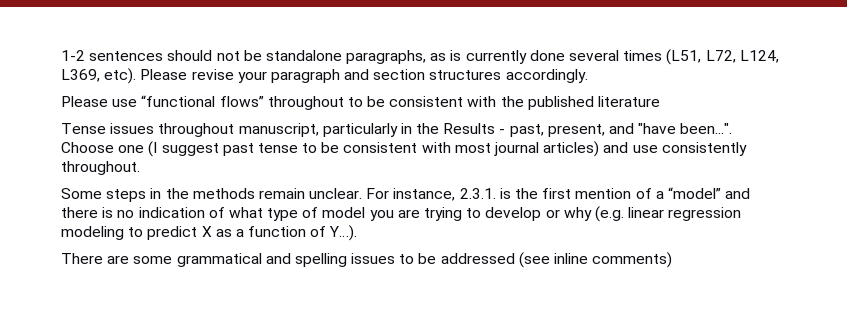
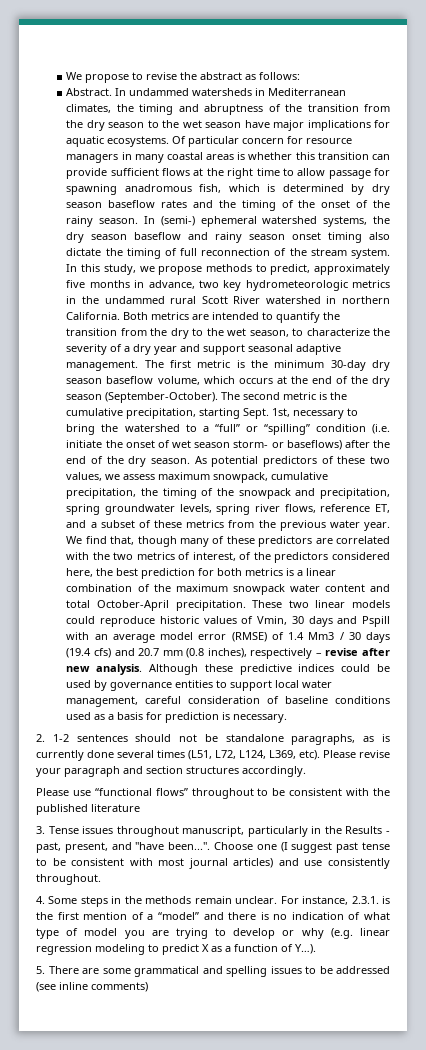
(61, 55) none -> [66,72,301,83] [66,88,347,96] [66,104,390,115] [66,120,391,131] [66,136,353,147] [66,152,391,163] [66,168,390,179] [66,184,391,195] [66,200,390,211] [66,216,390,227] [66,232,390,243] [66,248,390,259] [66,264,391,275] [66,280,391,291] [66,296,390,304] [66,312,341,323] [66,328,391,339] [66,344,342,355] [66,360,390,371] [66,376,391,387] [66,392,348,403] [66,408,359,419] [66,424,391,435] [66,440,390,450] [66,456,390,467] [66,472,329,483] [66,488,390,499] [66,504,390,515] [66,520,390,531] [66,536,391,547] [66,552,391,563] [66,568,337,579] [66,584,390,595] [66,600,391,611] [66,616,390,627] [66,632,390,643] [66,648,391,659] [66,664,390,675] [66,680,333,691] [66,696,391,707] [66,712,288,723] [36,734,45,742] We propose to revise the abstract as follows: // Abstract. In undammed watersheds in Mediterranean climates, the timing and abruptness of the transition from the dry season to the wet season have major implications for aquatic ecosystems. Of particular concern for resource managers in many coastal areas is whether this transition can provide sufficient flows at the right time to allow passage for spawning anadromous fish, which is determined by dry season baseflow rates and the timing of the onset of the rainy season. In (semi-) ephemeral watershed systems, the dry season baseflow and rainy season onset timing also dictate the timing of full reconnection of the stream system. In this study, we propose methods to predict, approximately five months in advance, two key hydrometeorologic metrics in the undammed rural Scott River watershed in northern California. Both metrics are intended to quantify the transition from the dry to the wet season, to characterize the severity of a dry year and support seasonal adaptive management. The first metric is the minimum 30-day dry season baseflow volume, which occurs at the end of the dry season (September-October). The second metric is the cumulative precipitation, starting Sept. 1st, necessary to bring the watershed to a “full” or “spilling” condition (i.e. initiate the onset of wet season storm- or baseflows) after the end of the dry season. As potential predictors of these two values, we assess maximum snowpack, cumulative precipitation, the timing of the snowpack and precipitation, spring groundwater levels, spring river flows, reference ET, and a subset of these metrics from the previous water year. We find that, though many of these predictors are correlated with the two metrics of interest, of the predictors considered here, the best prediction for both metrics is a linear combination of the maximum snowpack water content and total October-April precipitation. These two linear models could reproduce historic values of Vmin, 30 days and Pspill with an average model error (RMSE) of 1.4 Mm3 / 30 days (19.4 cfs) and 20.7 mm (0.8 inches), respectively – revise after new analysis. Although these predictive indices could be used by governance entities to support local water management, careful consideration of baseline conditions used as a basis for prediction is necessary. // 2.
(661, 101) none -> [36,826,45,834] 3.
(140, 168) none -> [36,896,45,904] 4.
(358, 233) none -> [36,966,45,974] 5.

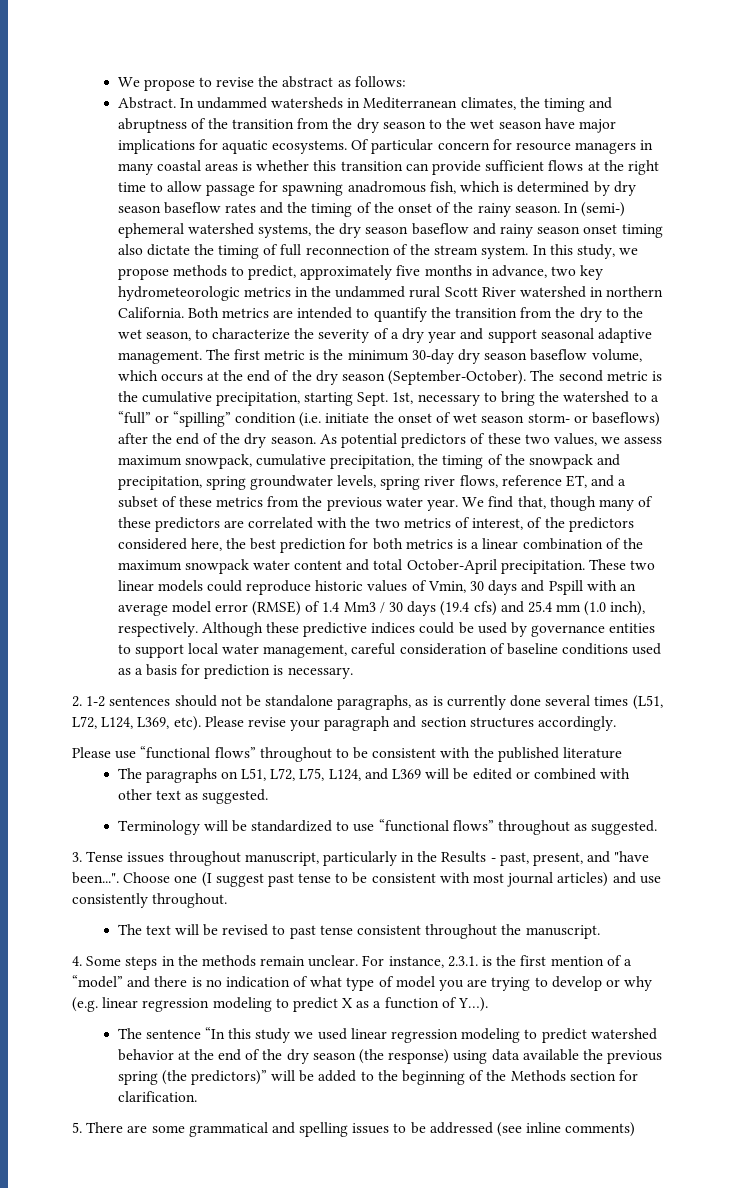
[138,648,391,659] [66,664,143,675] 20.7 mm (0.8 inches), respectively – revise after new analysis. -> [527,601,646,616] [117,622,198,637] 25.4 mm (1.0 inch), respectively.
(140, 808) none -> [117,768,631,783] [117,789,269,804] [117,819,658,835] // The paragraphs on L51, L72, L75, L124, and L369 will be edited or combined with other text as suggested. // Terminology will be standardized to use “functional flows” throughout as suggested.
(101, 879) none -> [117,924,600,939] // The text will be revised to past tense consistent throughout the manuscript.
(316, 949) none -> [117,1027,657,1043] [117,1049,663,1064] [117,1070,638,1085] [117,1091,197,1102] // The sentence “In this study we used linear regression modeling to predict watershed behavior at the end of the dry season (the response) using data available the previous spring (the predictors)” will be added to the beginning of the Methods section for clarification.

